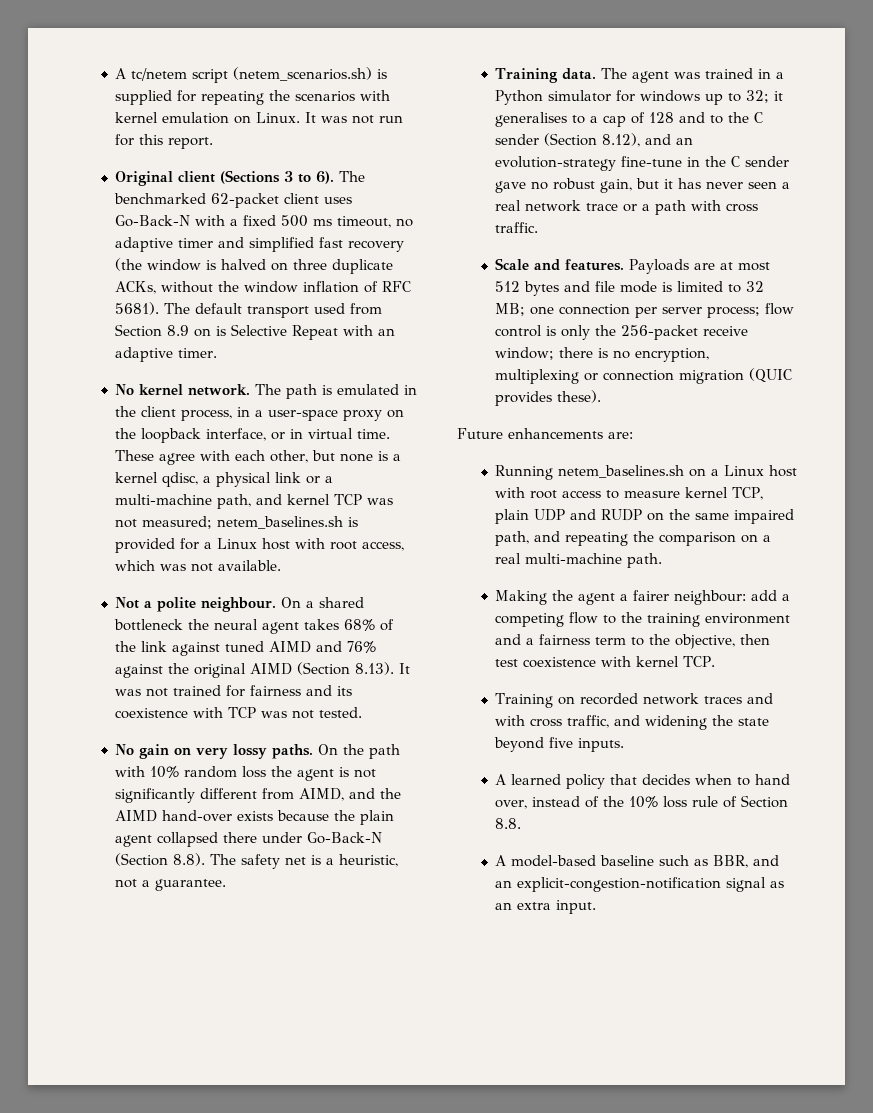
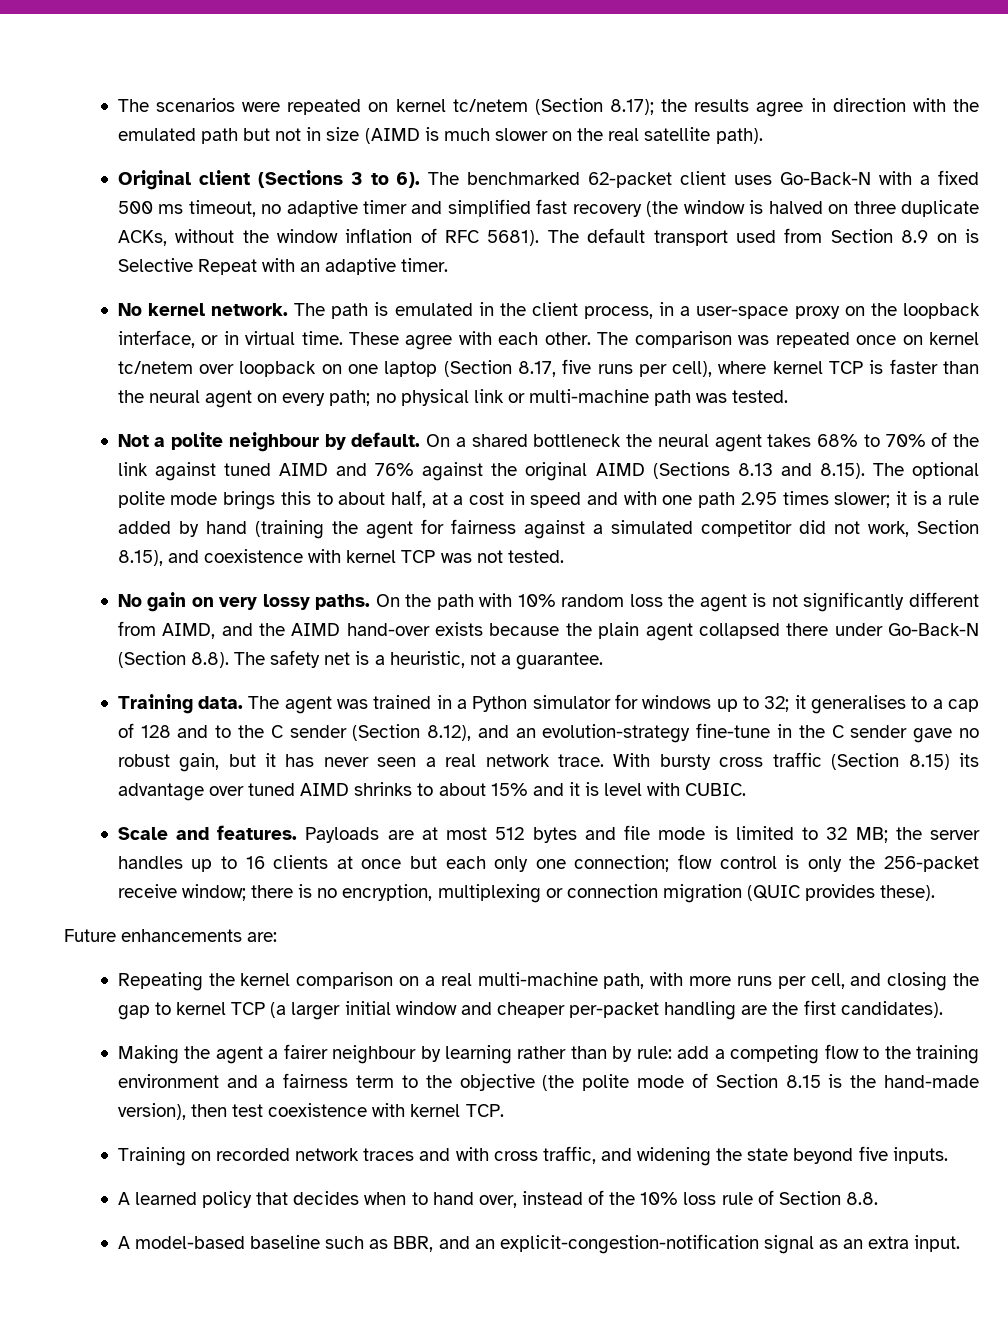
[115,67,388,83] [115,90,391,105] [115,112,404,124] [115,134,214,149] A tc/netem script (netem_scenarios.sh) is supplied for repeating the scenarios with kernel emulation on Linux. It was not run for this report. -> [117,98,980,117] [117,127,763,144] The scenarios were repeated on kernel tc/netem (Section 8.17); the results agree in direction with the emulated path but not in size (AIMD is much slower on the real satellite path).
[270,450,402,463] [115,472,334,487] [115,494,394,509] [115,516,359,529] [115,538,405,553] [115,560,282,572] other, but none is a kernel qdisc, a physical link or a multi-machine path, and kernel TCP was not measured; netem_baselines.sh is provided for a Linux host with root access, which was not available. -> [544,331,979,348] [117,359,979,377] [117,389,789,408] other. The comparison was repeated once on kernel tc/netem over loopback on one laptop (Section 8.17, five runs per cell), where kernel TCP is faster than the neural agent on every path; no physical link or multi-machine path was tested.
[201,597,277,612] neighbour. -> [228,432,421,452] neighbour by default.
(376, 625) none -> [863,434,926,447] to 70%
[297,662,411,675] [115,685,353,697] [115,707,224,719] (Section 8.13). It was not trained for fairness and its coexistence with -> [652,462,979,479] [117,490,980,510] [117,519,980,539] [117,549,397,566] (Sections 8.13 and 8.15). The optional polite mode brings this to about half, at a cost in speed and with one path 2.95 times slower; it is a rule added by hand (training the agent for fairness against a simulated competitor did not work, Section 8.15), and coexistence with kernel
[586,200,759,215] [495,222,539,233] trace or a path with cross traffic. -> [558,752,979,770] [117,782,747,801] trace. With bursty cross traffic (Section 8.15) its advantage over tuned AIMD shrinks to about 15% and it is level with CUBIC.
[530,304,761,318] one connection per server process; -> [895,827,980,840] [117,855,670,872] the server handles up to 16 clients at once but each only one connection;
[495,465,798,480] [495,487,764,500] [495,509,795,524] [495,531,655,546] Running netem_baselines.sh on a Linux host with root access to measure kernel TCP, plain UDP and RUDP on the same impaired path, and repeating the -> [117,972,291,991] Repeating the kernel
[627,553,663,568] path. -> [603,972,979,991] [117,1000,943,1020] path, with more runs per cell, and closing the gap to kernel TCP (a larger initial window and cheaper per-packet handling are the first candidates).
[674,590,747,605] neighbour: -> [332,1045,672,1064] neighbour by learning rather than by rule:
[675,634,736,649] objective, -> [459,1073,979,1091] [117,1103,186,1120] objective (the polite mode of Section 8.15 is the hand-made version),

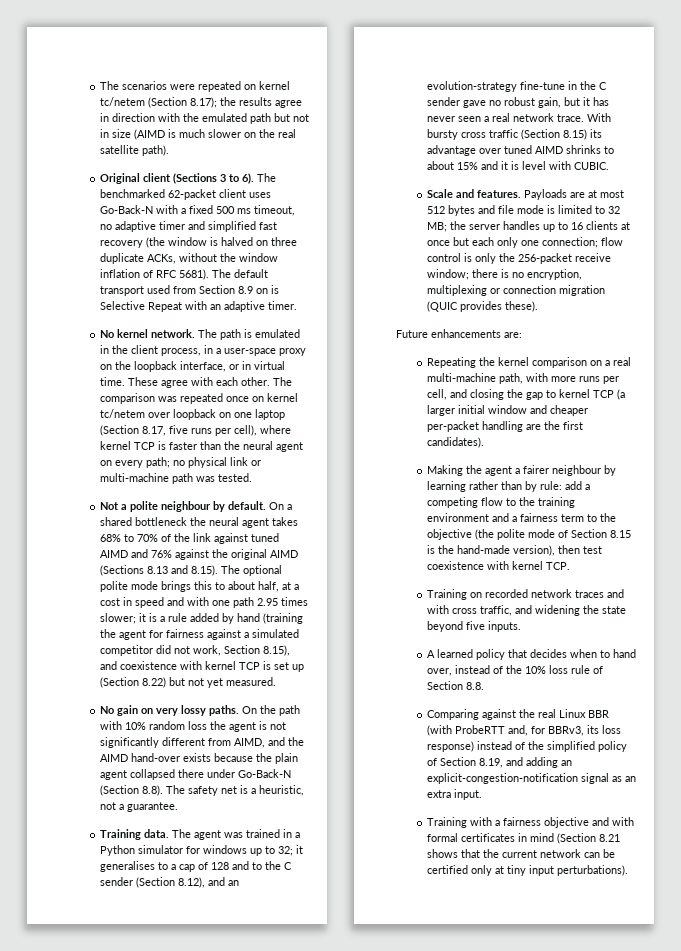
[440,550,564,563] was not tested. -> [263,661,305,672] [100,677,277,688] is set up (Section 8.22) but not yet measured.
[117,1235,470,1252] A model-based baseline such as BBR, and -> [427,709,610,720] [427,725,622,736] [427,741,628,752] [427,757,559,768] Comparing against the real Linux BBR (with ProbeRTT and, for BBRv3, its loss response) instead of the simplified policy of Section 8.19, and adding
(961, 1243) none -> [427,817,635,828] [427,833,621,844] [427,849,616,858] [427,865,629,876] // Training with a fairness objective and with formal certificates in mind (Section 8.21 shows that the current network can be certified only at tiny input perturbations).

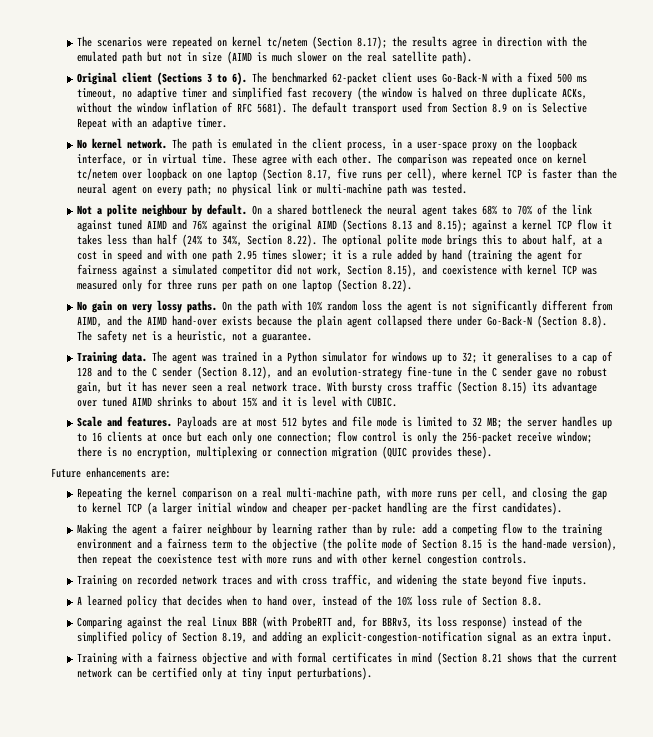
[191,565,219,576] 8.15). -> [437,219,613,232] [77,234,318,247] 8.15); against a kernel TCP flow it takes less than half (24% to 34%, Section 8.22).
[263,661,305,672] [100,677,277,688] is set up (Section 8.22) but not yet measured. -> [582,268,598,275] [77,279,413,292] was measured only for three runs per path on one laptop (Section 8.22).
[583,546,603,554] [427,561,571,570] test coexistence with kernel TCP. -> [102,553,528,566] repeat the coexistence test with more runs and with other kernel congestion controls.

